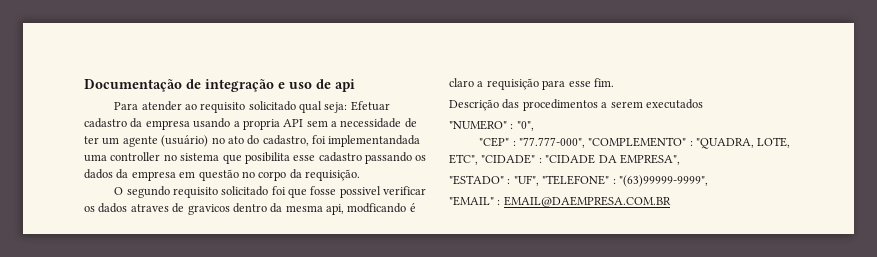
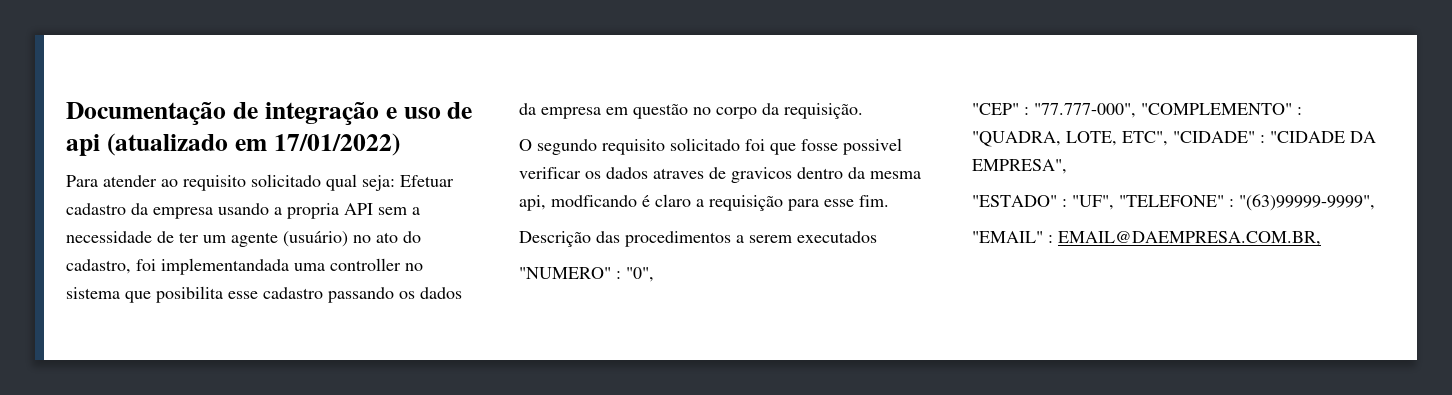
(355, 85) none -> [106,133,400,156] (atualizado em 17/01/2022)
[503,196,671,207] EMAIL@DAEMPRESA.COM.BR -> [1058,231,1321,246] EMAIL@DAEMPRESA.COM.BR,

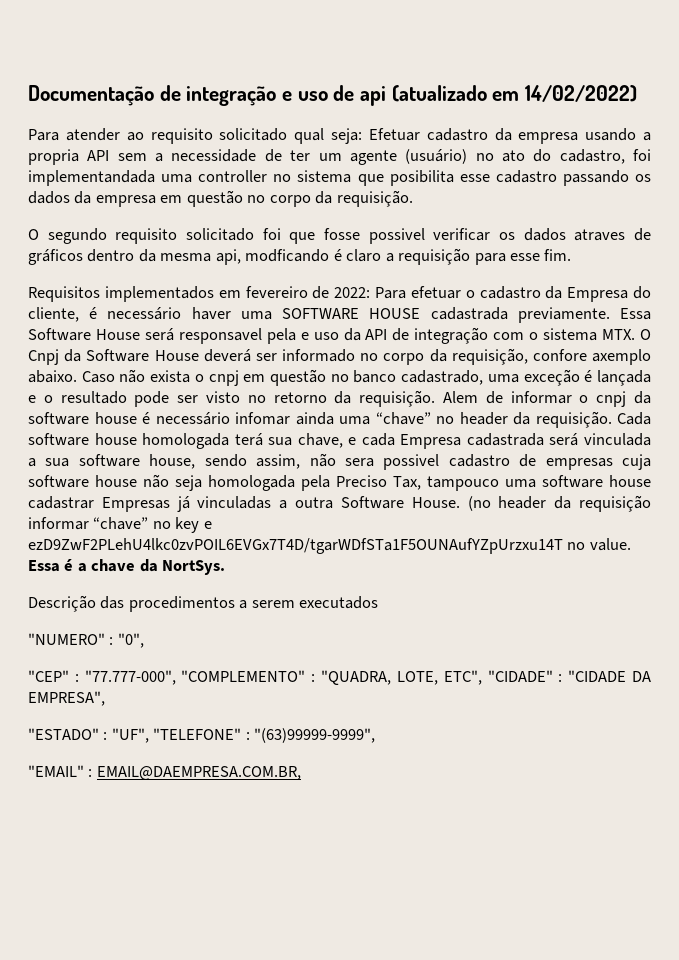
[273,133,400,156] 17/01/2022) -> [525,85,638,102] 14/02/2022)
[731,167,792,183] gravicos -> [28,249,83,265] gráficos
(889, 201) none -> [28,286,651,302] [28,307,651,323] [28,327,652,344] [28,348,652,365] [28,369,651,386] [28,390,651,407] [28,411,651,428] [28,433,651,449] [28,453,651,470] [28,474,651,491] [28,495,651,512] [28,517,212,533] [28,538,631,554] [28,559,226,575] // Requisitos implementados em fevereiro de 2022: Para efetuar o cadastro da Empresa do cliente, é necessário haver uma SOFTWARE HOUSE cadastrada previamente. Essa Software House será responsavel pela e uso da API de integração com o sistema MTX. O Cnpj da Software House deverá ser informado no corpo da requisição, confore axemplo abaixo. Caso não exista o cnpj em questão no banco cadastrado, uma exceção é lançada e o resultado pode ser visto no retorno da requisição. Alem de informar o cnpj da software house é necessário infomar ainda uma “chave” no header da requisição. Cada software house homologada terá sua chave, e cada Empresa cadastrada será vinculada a sua software house, sendo assim, não sera possivel cadastro de empresas cuja software house não seja homologada pela Preciso Tax, tampouco uma software house cadastrar Empresas já vinculadas a outra Software House. (no header da requisição informar “chave” no key e ezD9ZwF2PLehU4lkc0zvPOIL6EVGx7T4D/tgarWDfSTa1F5OUNAufYZpUrzxu14T no value. Essa é a chave da NortSys.

